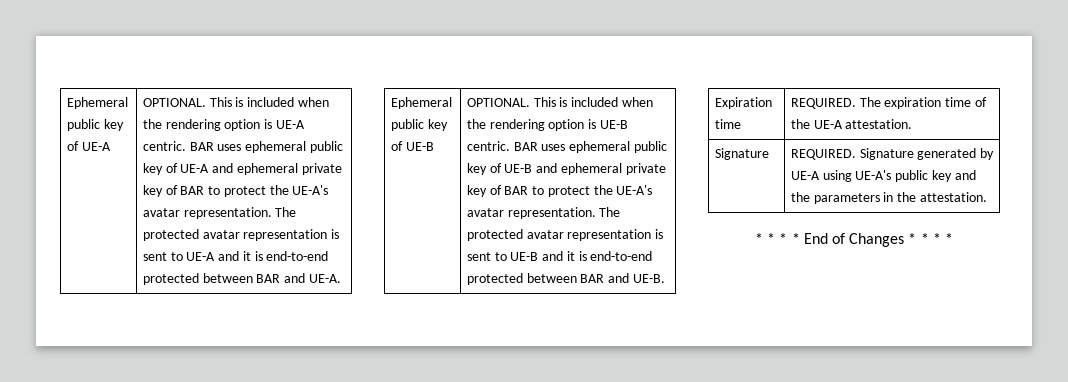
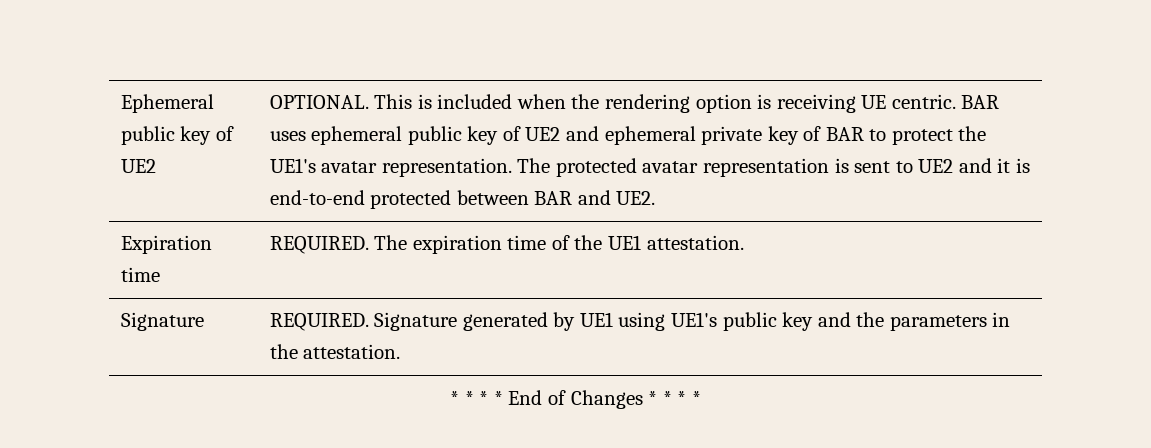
[66,97,128,109] [66,119,124,131] [66,141,111,151] [142,97,329,107] [142,119,305,131] [142,141,343,153] [142,163,342,175] [142,185,329,197] [142,207,297,219] [142,229,340,241] [142,251,329,261] [142,273,341,285] [390,97,452,109] [390,119,448,131] [390,141,434,151] [466,97,653,107] [466,119,628,131] [466,141,667,153] [466,163,666,175] [466,185,653,197] [466,207,621,219] [466,229,664,241] [466,251,653,261] [466,273,665,285] Ephemeral public key of UE-A | OPTIONAL. This is included when the rendering option is UE-A centric. BAR uses ephemeral public key of UE-A and ephemeral private key of BAR to protect the UE-A's avatar representation. The protected avatar representation is sent to UE-A and it is end-to-end protected between BAR and UE-A. // Ephemeral public key of UE-B | OPTIONAL. This is included when the rendering option is UE-B centric. BAR uses ephemeral public key of UE-B and ephemeral private key of BAR to protect the UE-A's avatar representation. The protected avatar representation is sent to UE-B and it is end-to-end protected between BAR and UE-B. -> [120,94,214,113] [120,126,234,145] [120,159,156,173] [269,94,1000,113] [269,126,987,145] [269,158,1030,177] [269,190,656,209] Ephemeral public key of UE2 | OPTIONAL. This is included when the rendering option is receiving UE centric. BAR uses ephemeral public key of UE2 and ephemeral private key of BAR to protect the UE1's avatar representation. The protected avatar representation is sent to UE2 and it is end-to-end protected between BAR and UE2.
[813,120,843,129] UE-A -> [607,235,641,250] UE1
[790,170,892,182] UE-A using UE-A's -> [579,312,717,331] UE1 using UE1's

